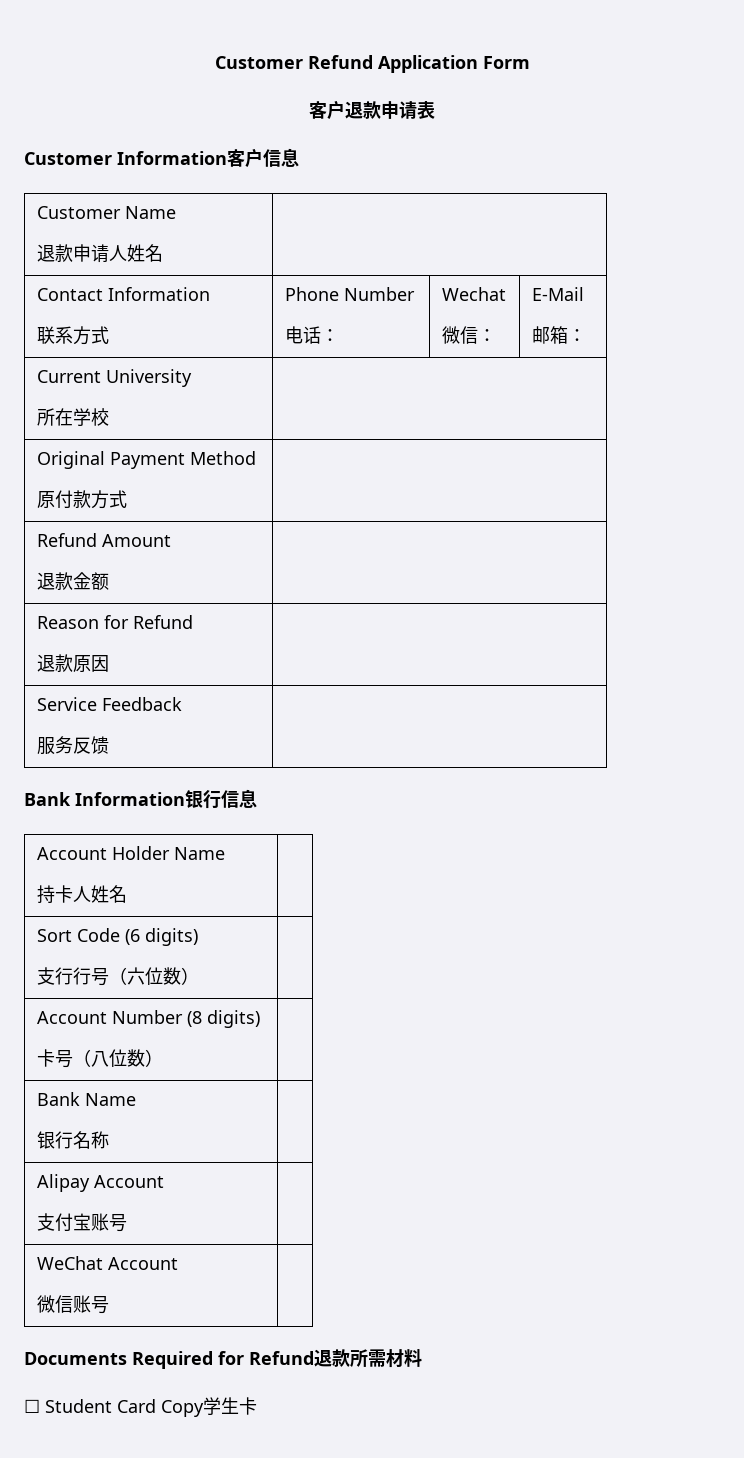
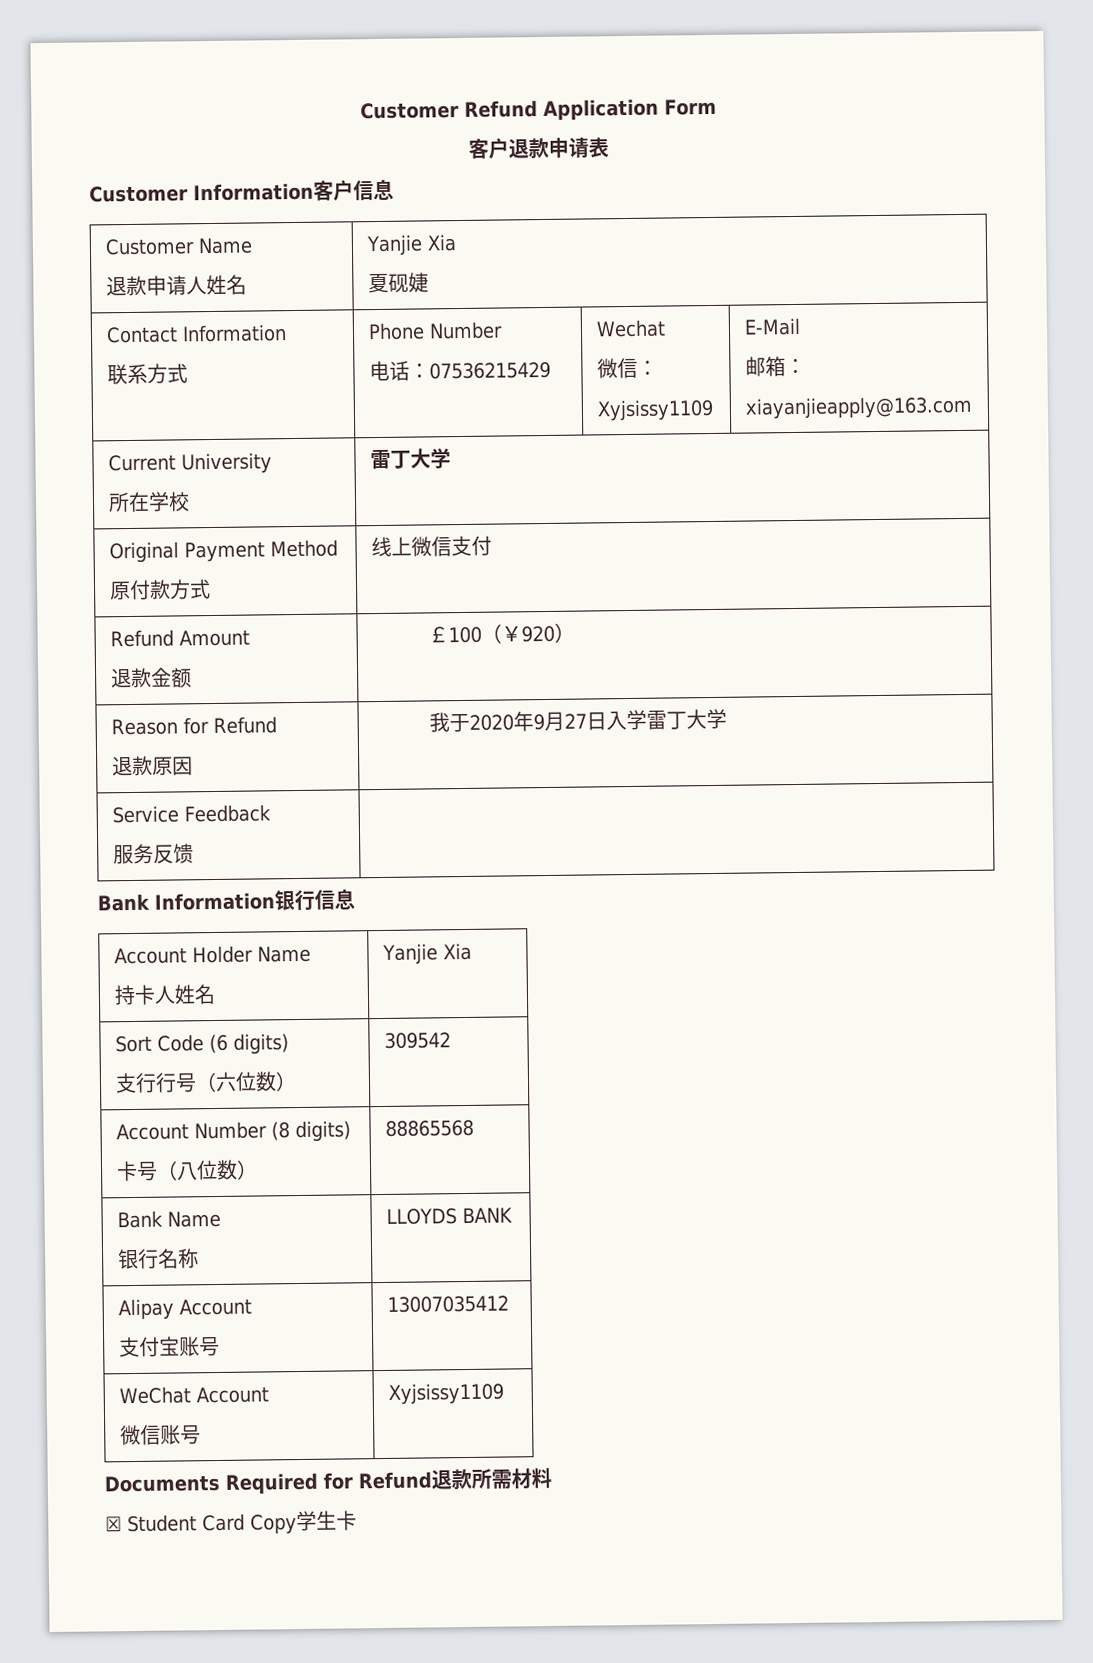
(163, 253) none -> [365,234,457,257] [367,272,429,294] Yanjie Xia // 夏砚婕
(339, 335) none -> [428,361,551,380] 07536215429
(496, 335) none -> [596,398,714,422] // Xyjsissy1109
(586, 335) none -> [744,395,973,420] // xiayanjieapply@163.com
(109, 417) none -> [369,448,451,470] 雷丁大学
(127, 499) none -> [370,535,492,558] 线上微信支付
(109, 581) none -> [427,622,575,644] ￡100（￥920）
(109, 663) none -> [428,708,727,733] 我于2020年9月27日入学雷丁大学
(127, 894) none -> [381,942,472,965] Yanjie Xia
(199, 976) none -> [383,1032,451,1049] 309542
(163, 1058) none -> [384,1119,474,1137] 88865568
(109, 1140) none -> [385,1207,513,1225] LLOYDS BANK
(127, 1223) none -> [386,1295,509,1313] 13007035412
(109, 1305) none -> [387,1382,504,1405] Xyjsissy1109
[24,1399,40,1413] ☐ -> [105,1516,122,1532] ☒

